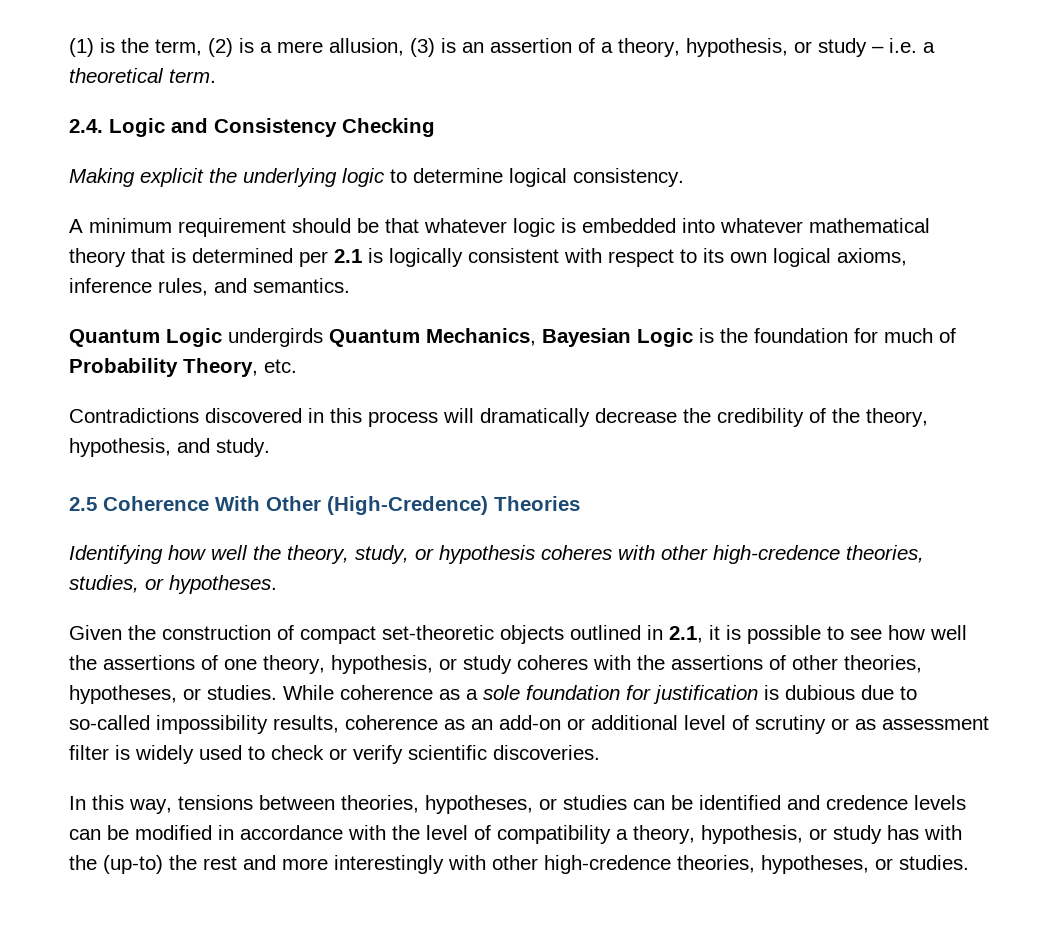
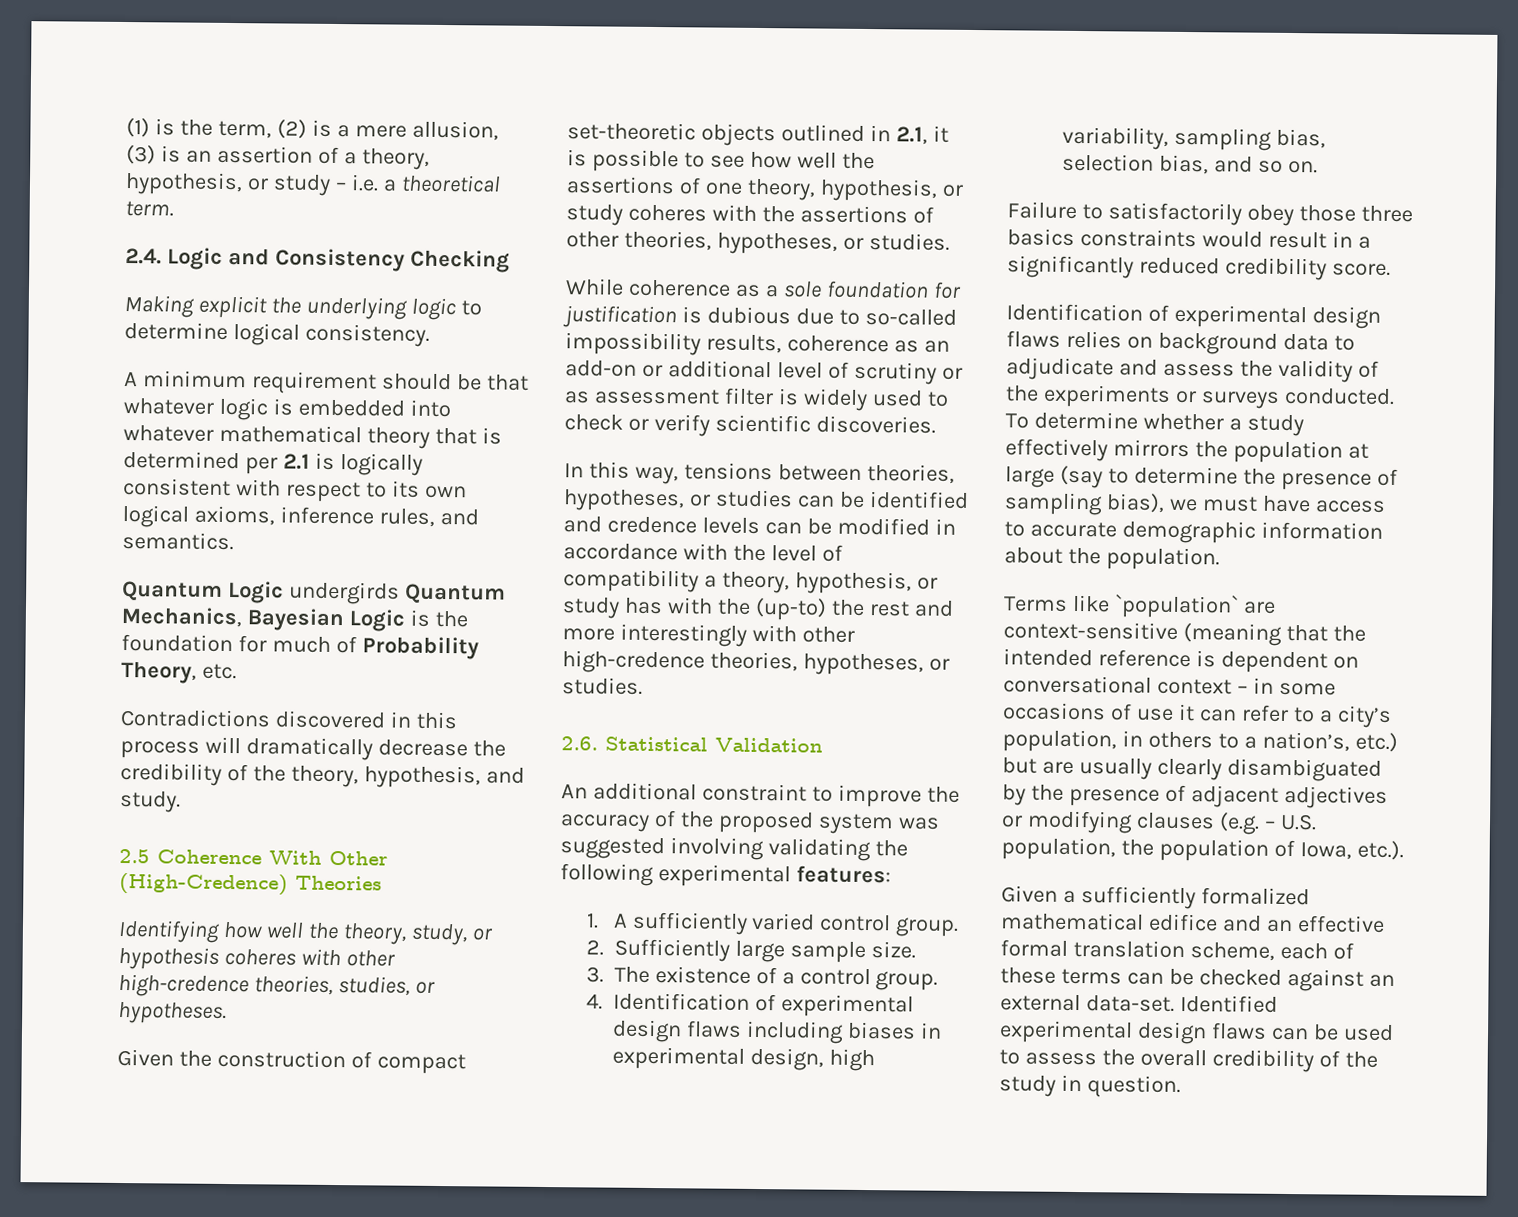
(277, 692) none -> (950, 242) //
(969, 862) none -> [561,736,823,753] [561,782,960,808] [560,810,940,835] [560,837,908,862] [560,863,891,888] [585,911,960,937] [585,938,916,964] [585,966,939,991] [585,992,914,1018] [611,1019,942,1044] [611,1046,875,1072] [1061,126,1326,151] [1061,153,1318,175] [1007,201,1413,227] [1007,228,1371,249] [1007,255,1391,281] [1006,303,1381,329] [1006,330,1355,355] [1006,357,1379,383] [1005,384,1395,409] [1005,411,1304,437] [1005,438,1369,464] [1005,465,1398,491] [1004,492,1386,516] [1004,520,1383,544] [1004,547,1220,571] [1003,594,1276,619] [1003,621,1366,646] [1003,648,1359,674] [1003,675,1336,696] [1002,702,1392,728] [1002,729,1398,753] [1002,757,1382,782] [1002,784,1388,809] [1001,810,1317,835] [1001,837,1404,862] [1001,885,1310,910] [1000,912,1385,933] [1000,939,1354,961] [1000,967,1395,992] [1000,994,1278,1013] [999,1020,1394,1045] [999,1049,1378,1073] [999,1074,1181,1098] // 2.6. Statistical Validation // An additional constraint to improve the accuracy of the proposed system was suggested involving validating the following experimental features: // 1. A sufficiently varied control group. // 2. Sufficiently large sample size. // 3. The existence of a control group. // 4. Identification of experimental design flaws including biases in experimental design, high variability, sampling bias, selection bias, and so on. // Failure to satisfactorily obey those three basics constraints would result in a significantly reduced credibility score. // Identification of experimental design flaws relies on background data to adjudicate and assess the validity of the experiments or surveys conducted. To determine whether a study effectively mirrors the population at large (say to determine the presence of sampling bias), we must have access to accurate demographic information about the population. // Terms like `population` are context-sensitive (meaning that the intended reference is dependent on conversational context – in some occasions of use it can refer to a city’s population, in others to a nation’s, etc.) but are usually clearly disambiguated by the presence of adjacent adjectives or modifying clauses (e.g. – U.S. population, the population of Iowa, etc.). // Given a sufficiently formalized mathematical edifice and an effective formal translation scheme, each of these terms can be checked against an external data-set. Identified experimental design flaws can be used to assess the overall credibility of the study in question.

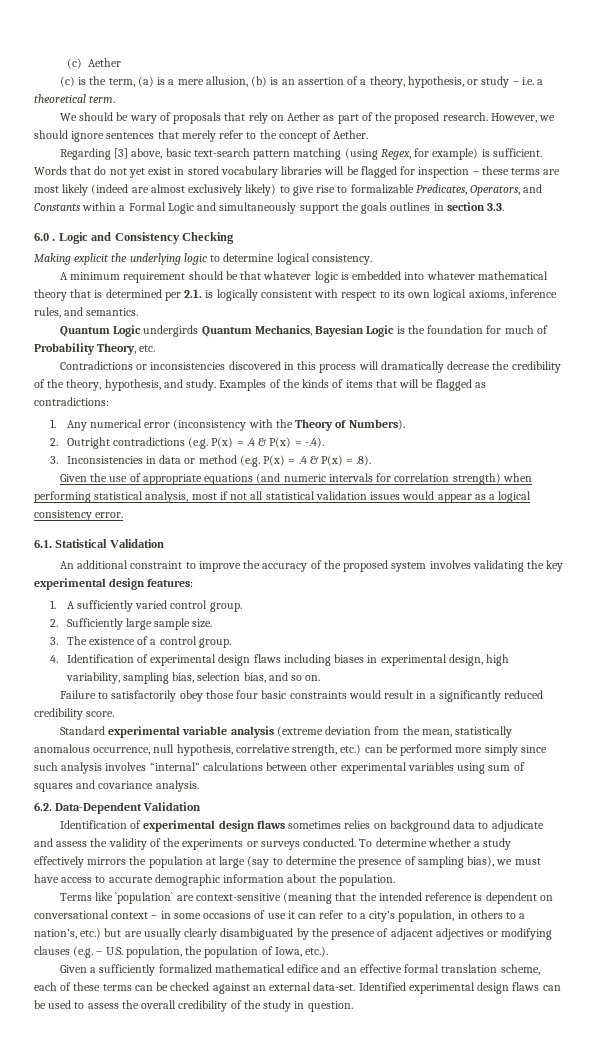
[126,118,150,138] (1) -> [66,58,121,69] [59,76,75,87] (c) Aether // (c)
[276,119,307,139] (2) -> [137,76,154,87] (a)
[126,145,156,165] (3) -> [251,76,268,87] (b)
[125,248,162,265] 2.4. -> [59,112,556,124] [34,130,369,142] [59,148,542,160] [34,166,561,178] [34,184,543,196] [34,202,505,214] [34,233,56,241] We should be wary of proposals that rely on Aether as part of the proposed research. However, we should ignore sentences that merely refer to the concept of Aether. // Regarding [3] above, basic text-search pattern matching (using Regex, for example) is sufficient. Words that do not yet exist in stored vocabulary libraries will be flagged for inspection – these terms are most likely (indeed are almost exclusively likely) to give rise to formalizable Predicates, Operators, and Constants within a Formal Logic and simultaneously support the goals outlines in section 3.3. // 6.0 .
[282,453,310,470] 2.1 -> [184,289,203,298] 2.1.
(271, 718) none -> [136,362,226,370] or inconsistencies
[119,848,388,866] [119,872,382,896] [118,919,493,946] [118,946,396,970] [118,973,436,998] [118,1001,227,1024] [117,1048,466,1075] [567,122,949,147] [567,149,875,173] [566,176,964,202] [566,204,934,226] [566,230,950,255] [565,278,962,299] [562,305,957,329] [565,332,950,356] [565,360,963,385] [564,387,949,412] [564,414,936,437] [564,461,955,485] [563,489,969,512] [563,516,956,536] [563,543,843,562] [563,569,938,595] [562,597,954,621] [562,623,855,647] [562,650,950,676] [562,677,643,695] [561,736,598,751] // 2.5 Coherence With Other (High-Credence) Theories // Identifying how well the theory, study, or hypothesis coheres with other high-credence theories, studies, or hypotheses. // Given the construction of compact set-theoretic objects outlined in 2.1, it is possible to see how well the assertions of one theory, hypothesis, or study coheres with the assertions of other theories, hypotheses, or studies. // While coherence as a sole foundation for justification is dubious due to so-called impossibility results, coherence as an add-on or additional level of scrutiny or as assessment filter is widely used to check or verify scientific discoveries. // In this way, tensions between theories, hypotheses, or studies can be identified and credence levels can be modified in accordance with the level of compatibility a theory, hypothesis, or study has with the (up-to) the rest and more interestingly with other high-credence theories, hypotheses, or studies. // 2.6. -> [219,379,486,391] [34,397,109,406] [50,419,405,431] [50,437,324,449] [50,455,372,467] [59,473,532,485] [34,491,532,503] [34,510,124,521] [34,540,52,548] Examples of the kinds of items that will be flagged as contradictions: // 1. Any numerical error (inconsistency with the Theory of Numbers). // 2. Outright contradictions (e.g. P(x) = .4 & P(x) = -.4). // 3. Inconsistencies in data or method (e.g. P(x) = .4 & P(x) = .8). // Given the use of appropriate equations (and numeric intervals for correlation strength) when performing statistical analysis, most if not all statistical validation issues would appear as a logical consistency error. // 6.1.
[897,817,940,830] [560,837,908,862] [560,863,791,888] was suggested involving validating the following experimental -> [429,560,564,572] [34,578,146,590] involves validating the key experimental design
[1360,205,1413,223] [1007,228,1075,246] three basics -> [236,690,287,699] four basic
[1006,303,1381,329] [1006,330,1061,348] // Identification of experimental design flaws -> [59,726,513,738] [34,744,547,756] [34,762,525,774] [34,780,199,792] [34,802,202,814] [59,820,342,832] // Standard experimental variable analysis (extreme deviation from the mean, statistically anomalous occurrence, null hypothesis, correlative strength, etc.) can be performed more simply since such analysis involves “internal” calculations between other experimental variables using sum of squares and covariance analysis. // 6.2. Data-Dependent Validation // Identification of experimental design flaws sometimes

